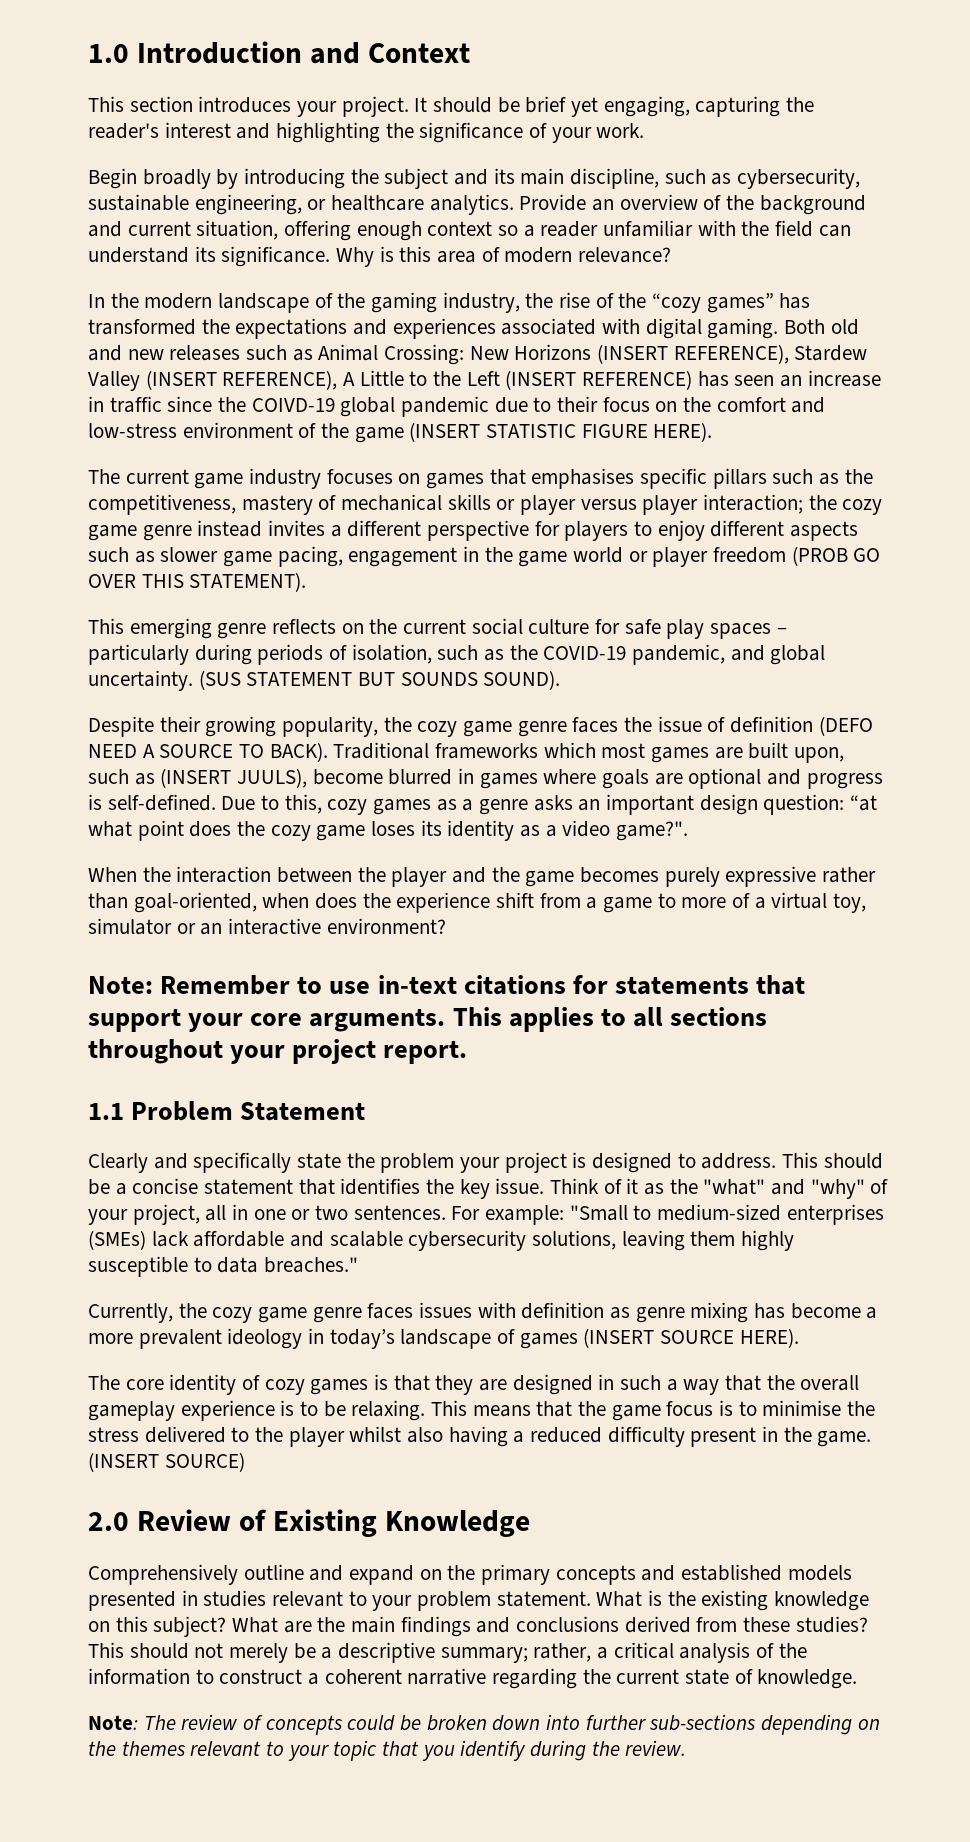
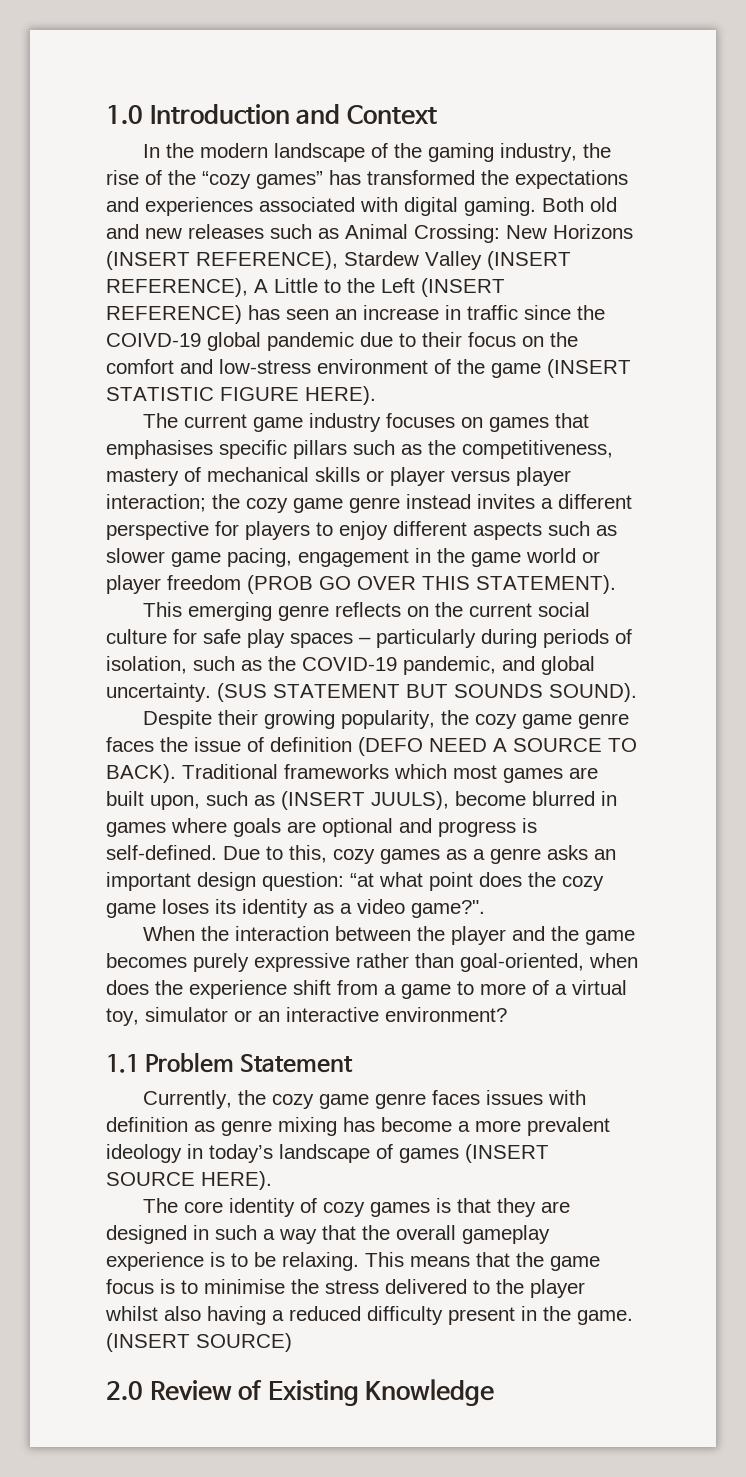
[88,96,815,117] [88,122,645,143] [88,168,861,189] [88,194,866,215] [88,220,851,241] [88,246,672,267] // This section introduces your project. It should be brief yet engaging, capturing the reader's interest and highlighting the significance of your work. // Begin broadly by introducing the subject and its main discipline, such as cybersecurity, sustainable engineering, or healthcare analytics. Provide an overview of the background and current situation, offering enough context so a reader unfamiliar with the field can understand its significance. Why is this area of modern relevance? -> (437, 115) none
[88,975,806,995] [88,1007,768,1032] [88,1039,468,1064] [88,1101,366,1121] [88,1152,883,1173] [88,1178,889,1199] [88,1204,884,1225] [88,1230,795,1251] [88,1256,359,1277] Note: Remember to use in-text citations for statements that support your core arguments. This applies to all sections throughout your project report. // 1.1 Problem Statement // Clearly and specifically state the problem your project is designed to address. This should be a concise statement that identifies the key issue. Think of it as the "what" and "why" of your project, all in one or two sentences. For example: "Small to medium-sized enterprises (SMEs) lack affordable and scalable cybersecurity solutions, leaving them highly susceptible to data breaches." -> [106,1052,354,1073] 1.1 Problem Statement
[88,1564,852,1585] [88,1590,870,1611] [88,1616,868,1637] [88,1642,807,1663] [88,1668,858,1689] [88,1714,880,1735] [88,1740,687,1761] // Comprehensively outline and expand on the primary concepts and established models presented in studies relevant to your problem statement. What is the existing knowledge on this subject? What are the main findings and conclusions derived from these studies? This should not merely be a descriptive summary; rather, a critical analysis of the information to construct a coherent narrative regarding the current state of knowledge. // Note: The review of concepts could be broken down into further sub-sections depending on the themes relevant to your topic that you identify during the review. -> (495, 1392) none

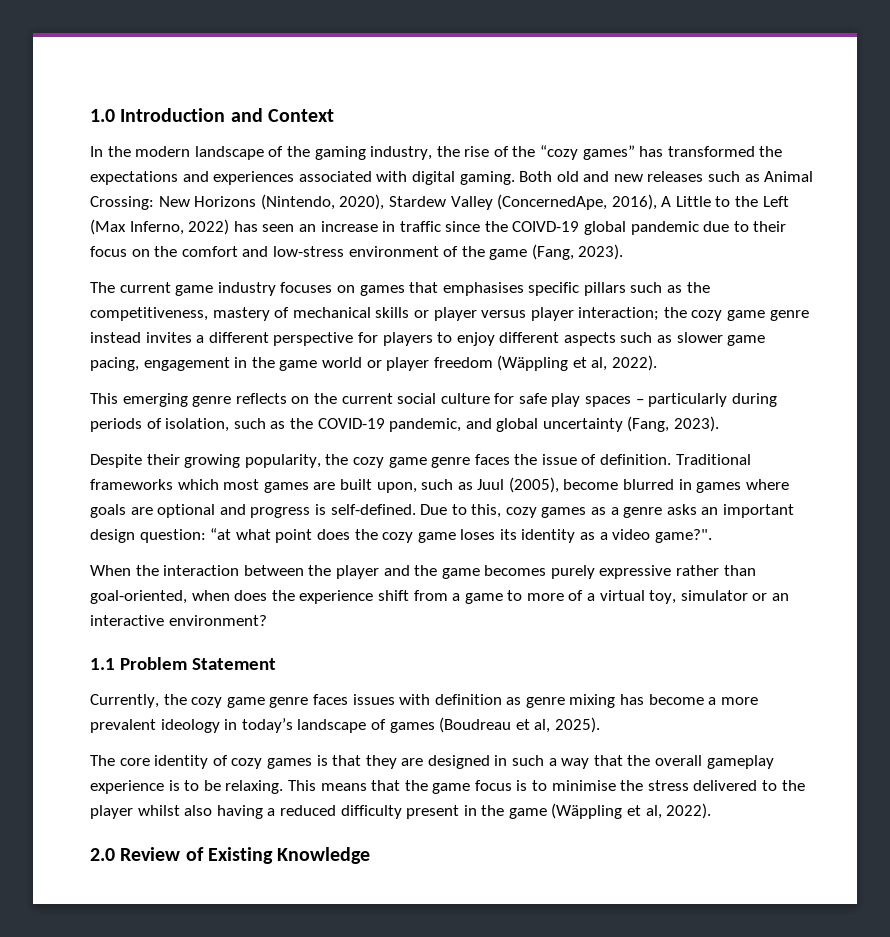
[106,251,571,270] [106,278,248,297] (INSERT REFERENCE), Stardew Valley (INSERT REFERENCE), -> [260,194,657,210] (Nintendo, 2020), Stardew Valley (ConcernedApe, 2016),
[421,278,505,297] [106,305,242,324] (INSERT REFERENCE) -> [90,219,230,235] (Max Inferno, 2022)
[547,359,631,378] [106,386,376,405] (INSERT STATISTIC FIGURE HERE). -> [531,244,624,260] (Fang, 2023).
[247,575,616,594] (PROB GO OVER THIS STATEMENT). -> [497,355,658,371] (Wäppling et al, 2022).
[106,683,637,702] uncertainty. (SUS STATEMENT BUT SOUNDS SOUND). -> [542,416,720,432] uncertainty (Fang, 2023).
[270,737,637,756] [106,764,176,783] definition (DEFO NEED A SOURCE TO BACK). -> [600,454,672,465] definition.
[281,791,449,810] (INSERT JUULS), -> [477,477,559,493] Juul (2005),
[465,1144,549,1163] [106,1171,272,1190] (INSERT SOURCE HERE). -> [439,717,600,733] (Boudreau et al, 2025).
[577,1310,633,1325] [106,1333,292,1352] game. (INSERT SOURCE) -> [508,803,712,819] game (Wäppling et al, 2022).

